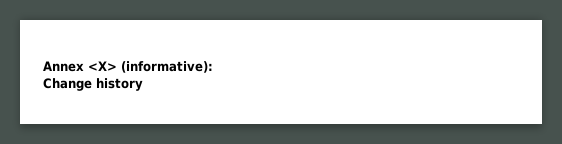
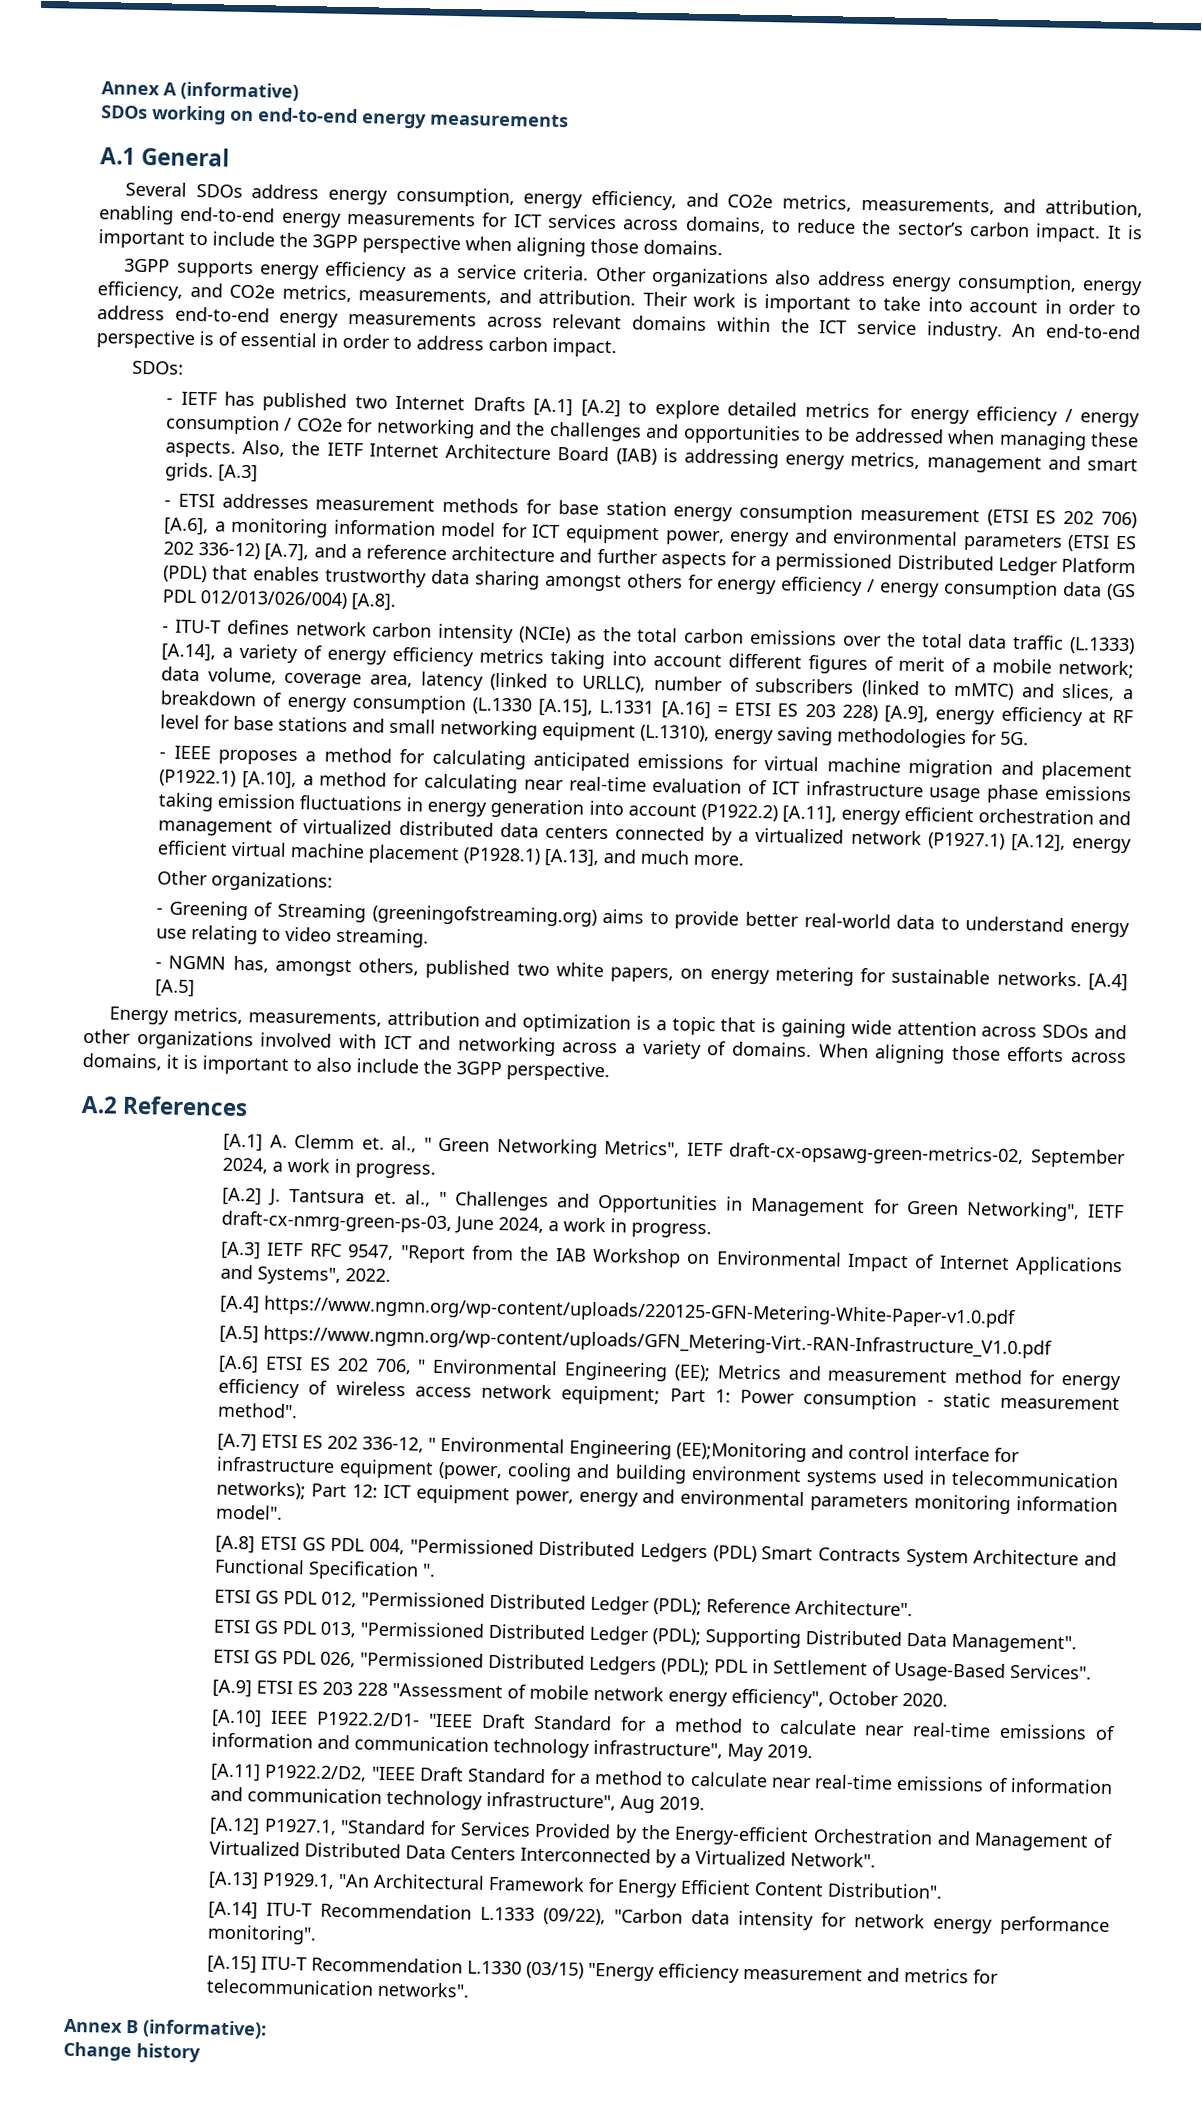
[43,61,117,72] Annex <X> -> [101,81,299,101] [101,105,569,129] [100,146,231,167] [125,181,1144,218] [99,205,1143,243] [98,229,723,257] [124,258,1143,296] [97,281,1141,316] [97,305,1142,341] [96,329,617,358] [131,360,184,375] [166,391,1140,428] [166,414,1139,451] [165,439,1138,474] [165,462,259,483] [164,493,1137,529] [164,517,1138,552] [163,541,1137,576] [163,565,1136,601] [162,589,397,611] [162,619,1135,655] [161,643,1134,679] [161,666,1134,701] [160,690,1134,727] [160,714,1030,749] [159,745,1132,782] [159,769,1132,804] [158,792,1131,826] [158,818,1133,854] [157,840,745,867] [157,870,334,892] [156,900,1130,938] [156,925,430,948] [155,955,1128,992] [155,979,196,998] [109,1006,1128,1040] [83,1028,1127,1064] [82,1052,610,1082] [81,1095,249,1117] [223,1133,1126,1169] [222,1157,437,1179] [222,1187,1124,1222] [221,1210,713,1239] [221,1241,1124,1277] [220,1264,392,1286] [219,1295,1017,1329] [219,1325,1053,1359] [218,1355,1121,1391] [218,1378,1120,1411] [217,1402,299,1419] [217,1433,1021,1463] [216,1456,1120,1489] [216,1480,1119,1515] [215,1504,284,1520] [215,1535,1117,1568] [214,1558,437,1581] [214,1589,914,1617] [213,1619,1078,1654] [213,1649,1093,1682] [212,1679,949,1709] [211,1709,1116,1741] [211,1732,814,1762] [210,1763,1114,1795] [210,1786,706,1814] [209,1817,1114,1852] [209,1840,877,1868] [208,1871,944,1899] [208,1901,1111,1937] [207,1924,318,1945] [207,1955,1000,1984] [206,1978,471,1998] [64,2018,139,2034] Annex A (informative) // SDOs working on end-to-end energy measurements // A.1 General // Several SDOs address energy consumption, energy efficiency, and CO2e metrics, measurements, and attribution, enabling end-to-end energy measurements for ICT services across domains, to reduce the sector’s carbon impact. It is important to include the 3GPP perspective when aligning those domains. // 3GPP supports energy efficiency as a service criteria. Other organizations also address energy consumption, energy efficiency, and CO2e metrics, measurements, and attribution. Their work is important to take into account in order to address end-to-end energy measurements across relevant domains within the ICT service industry. An end-to-end perspective is of essential in order to address carbon impact. // SDOs: // - IETF has published two Internet Drafts [A.1] [A.2] to explore detailed metrics for energy efficiency / energy consumption / CO2e for networking and the challenges and opportunities to be addressed when managing these aspects. Also, the IETF Internet Architecture Board (IAB) is addressing energy metrics, management and smart grids. [A.3] // - ETSI addresses measurement methods for base station energy consumption measurement (ETSI ES 202 706) [A.6], a monitoring information model for ICT equipment power, energy and environmental parameters (ETSI ES 202 336-12) [A.7], and a reference architecture and further aspects for a permissioned Distributed Ledger Platform (PDL) that enables trustworthy data sharing amongst others for energy efficiency / energy consumption data (GS PDL 012/013/026/004) [A.8]. // - ITU-T defines network carbon intensity (NCIe) as the total carbon emissions over the total data traffic (L.1333) [A.14], a variety of energy efficiency metrics taking into account different figures of merit of a mobile network; data volume, coverage area, latency (linked to URLLC), number of subscribers (linked to mMTC) and slices, a breakdown of energy consumption (L.1330 [A.15], L.1331 [A.16] = ETSI ES 203 228) [A.9], energy efficiency at RF level for base stations and small networking equipment (L.1310), energy saving methodologies for 5G. // - IEEE proposes a method for calculating anticipated emissions for virtual machine migration and placement (P1922.1) [A.10], a method for calculating near real-time evaluation of ICT infrastructure usage phase emissions taking emission fluctuations in energy generation into account (P1922.2) [A.11], energy efficient orchestration and management of virtualized distributed data centers connected by a virtualized network (P1927.1) [A.12], energy efficient virtual machine placement (P1928.1) [A.13], and much more. // Other organizations: // - Greening of Streaming (greeningofstreaming.org) aims to provide better real-world data to understand energy use relating to video streaming. // - NGMN has, amongst others, published two white papers, on energy metering for sustainable networks. [A.4] [A.5] // Energy metrics, measurements, attribution and optimization is a topic that is gaining wide attention across SDOs and other organizations involved with ICT and networking across a variety of domains. When aligning those efforts across domains, it is important to also include the 3GPP perspective. // A.2 References // [A.1] A. Clemm et. al., " Green Networking Metrics", IETF draft-cx-opsawg-green-metrics-02, September 2024, a work in progress. // [A.2] J. Tantsura et. al., " Challenges and Opportunities in Management for Green Networking", IETF draft-cx-nmrg-green-ps-03, June 2024, a work in progress. // [A.3] IETF RFC 9547, "Report from the IAB Workshop on Environmental Impact of Internet Applications and Systems", 2022. // [A.4] https://www.ngmn.org/wp-content/uploads/220125-GFN-Metering-White-Paper-v1.0.pdf // [A.5] https://www.ngmn.org/wp-content/uploads/GFN_Metering-Virt.-RAN-Infrastructure_V1.0.pdf // [A.6] ETSI ES 202 706, " Environmental Engineering (EE); Metrics and measurement method for energy efficiency of wireless access network equipment; Part 1: Power consumption - static measurement method". // [A.7] ETSI ES 202 336-12, " Environmental Engineering (EE);Monitoring and control interface for infrastructure equipment (power, cooling and building environment systems used in telecommunication networks); Part 12: ICT equipment power, energy and environmental parameters monitoring information model". // [A.8] ETSI GS PDL 004, "Permissioned Distributed Ledgers (PDL) Smart Contracts System Architecture and Functional Specification ". // ETSI GS PDL 012, "Permissioned Distributed Ledger (PDL); Reference Architecture". // ETSI GS PDL 013, "Permissioned Distributed Ledger (PDL); Supporting Distributed Data Management". // ETSI GS PDL 026, "Permissioned Distributed Ledgers (PDL); PDL in Settlement of Usage-Based Services". // [A.9] ETSI ES 203 228 "Assessment of mobile network energy efficiency", October 2020. // [A.10] IEEE P1922.2/D1- "IEEE Draft Standard for a method to calculate near real-time emissions of information and communication technology infrastructure", May 2019. // [A.11] P1922.2/D2, "IEEE Draft Standard for a method to calculate near real-time emissions of information and communication technology infrastructure", Aug 2019. // [A.12] P1927.1, "Standard for Services Provided by the Energy-efficient Orchestration and Management of Virtualized Distributed Data Centers Interconnected by a Virtualized Network". // [A.13] P1929.1, "An Architectural Framework for Energy Efficient Content Distribution". // [A.14] ITU-T Recommendation L.1333 (09/22), "Carbon data intensity for network energy performance monitoring". // [A.15] ITU-T Recommendation L.1330 (03/15) "Energy efficiency measurement and metrics for telecommunication networks". // Annex B

